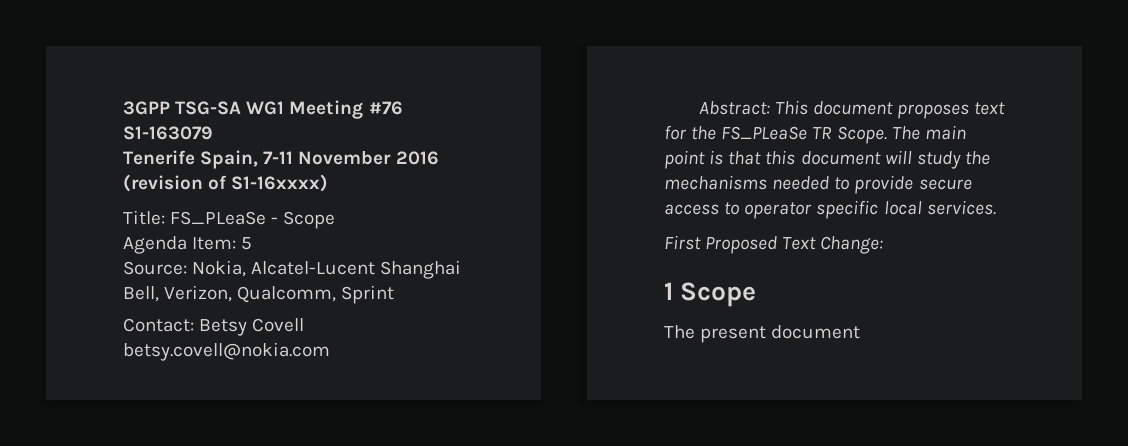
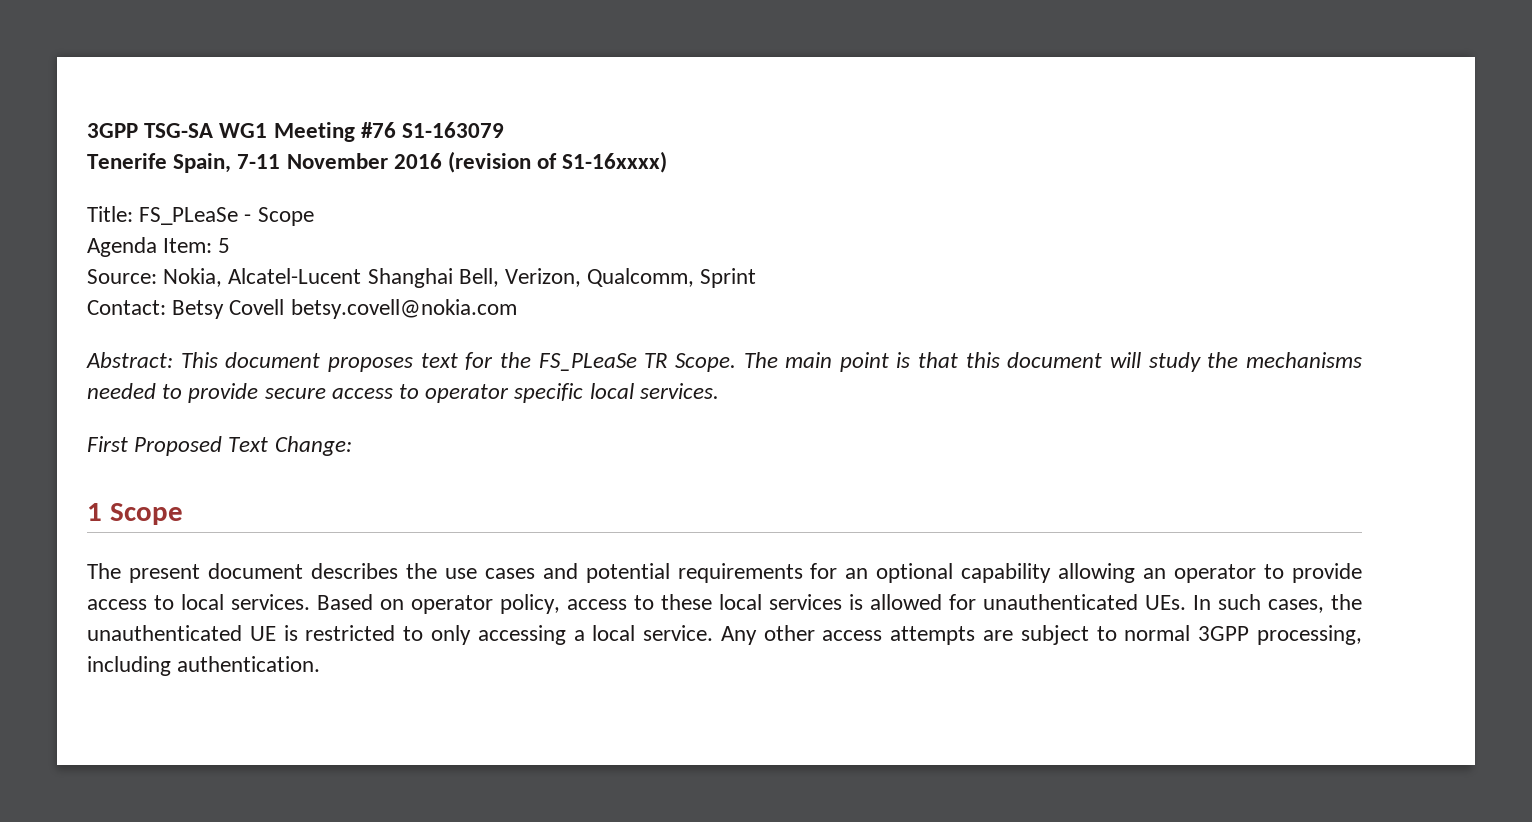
(861, 332) none -> [310,563,1362,583] [87,594,1362,614] [87,625,1363,645] [87,656,321,676] describes the use cases and potential requirements for an optional capability allowing an operator to provide access to local services. Based on operator policy, access to these local services is allowed for unauthenticated UEs. In such cases, the unauthenticated UE is restricted to only accessing a local service. Any other access attempts are subject to normal 3GPP processing, including authentication.

